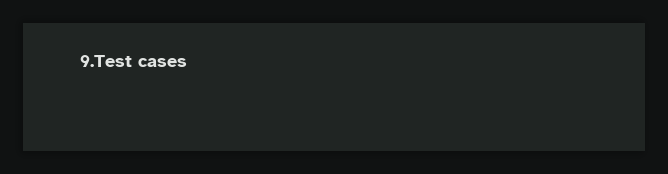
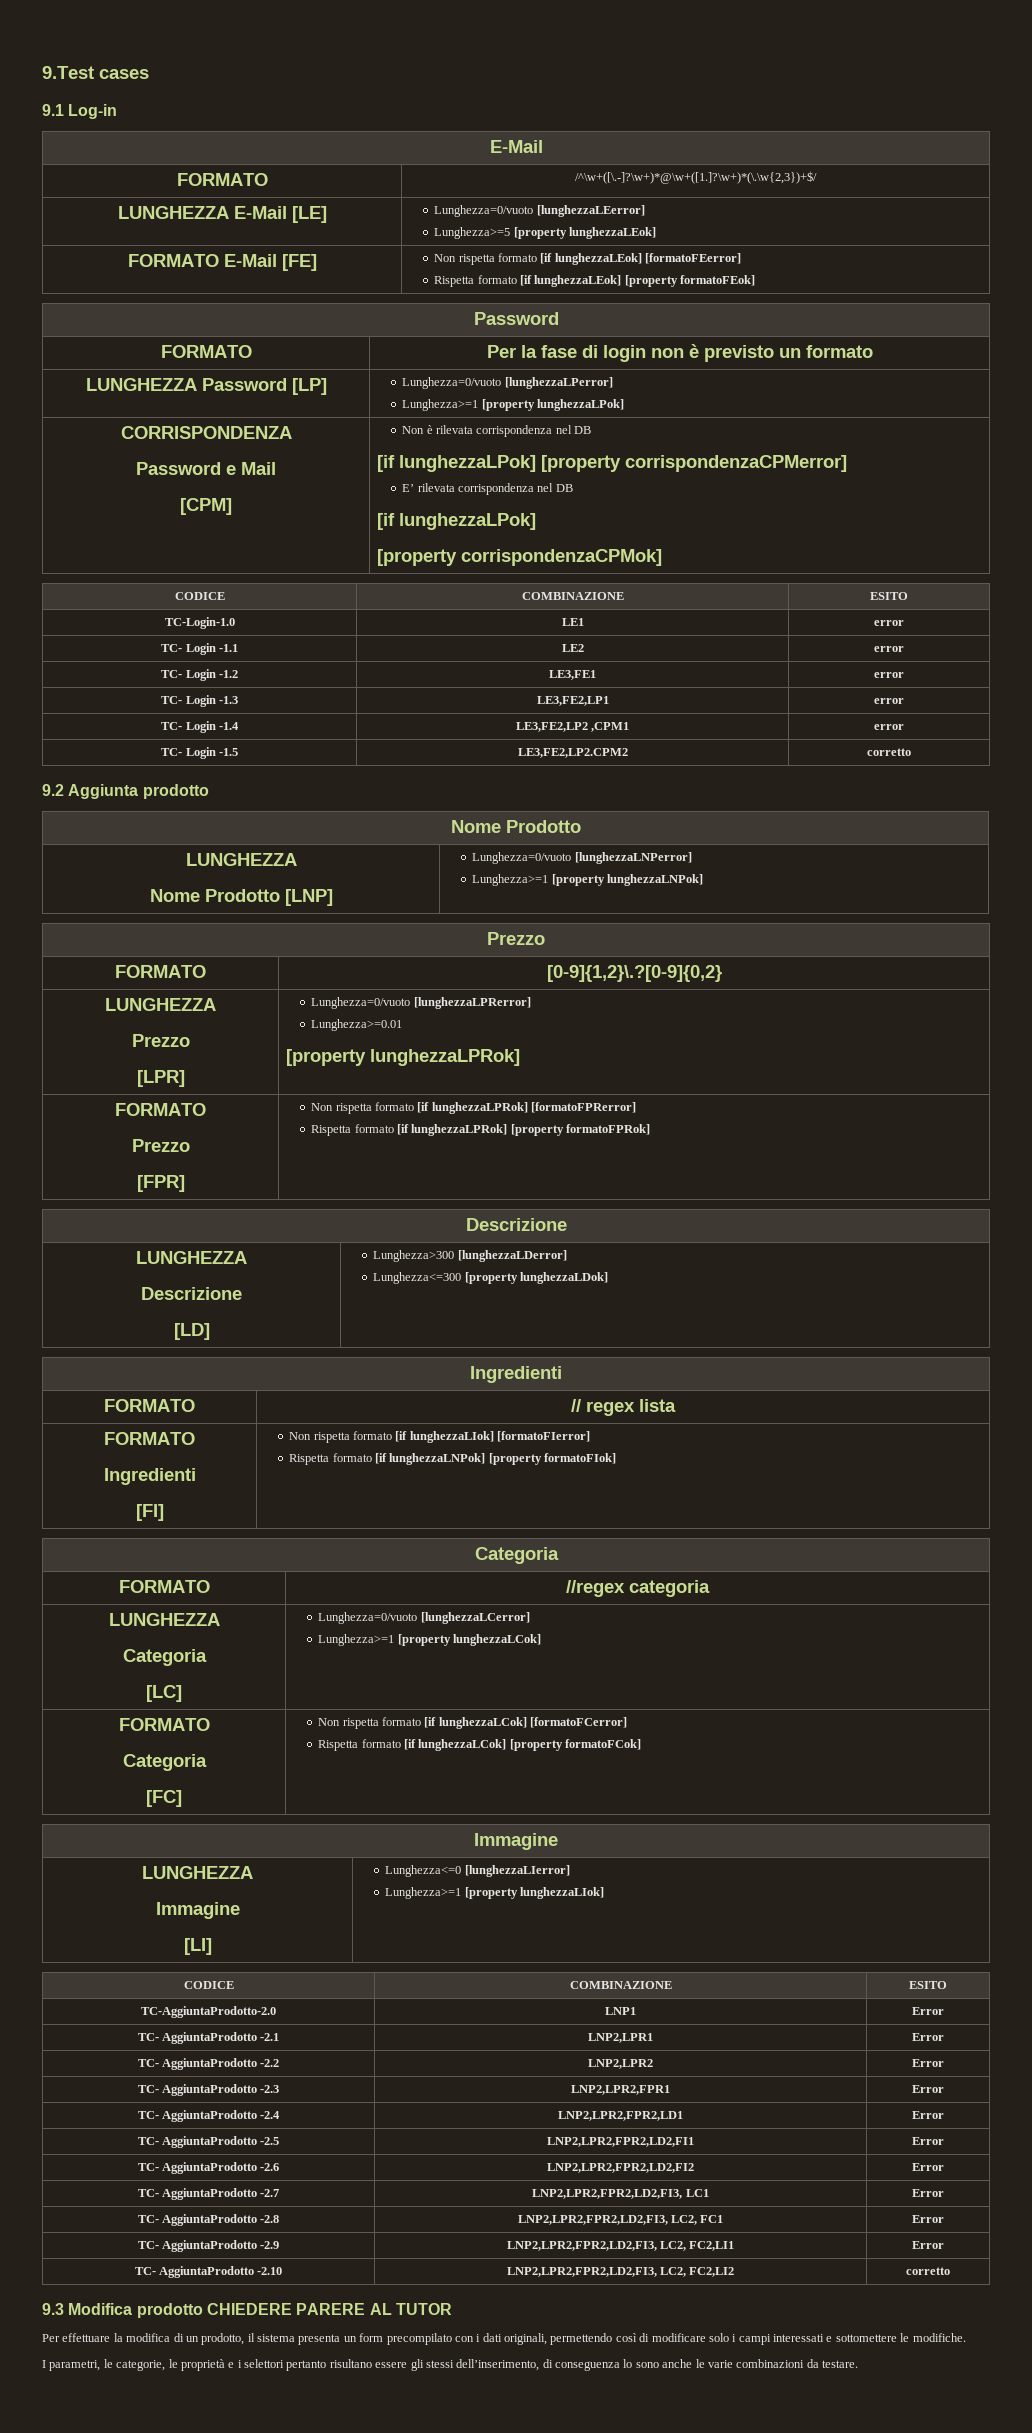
(187, 62) none -> [42,104,118,119] [489,140,543,153] [176,173,268,186] [575,171,818,184] [117,206,327,223] [434,205,645,217] [434,227,657,239] [127,254,317,271] [434,253,742,265] [434,275,756,287] [473,312,559,325] [160,345,252,358] [486,344,873,362] [85,378,327,395] [402,377,613,389] [402,399,625,411] [120,426,292,439] [136,462,276,475] [180,498,232,515] [402,425,592,437] [377,455,848,472] [402,483,573,495] [377,513,537,530] [377,549,663,566] [174,592,225,600] [521,592,624,600] [870,592,908,600] [164,617,235,629] [561,618,584,626] [874,620,904,626] [161,643,238,655] [561,644,584,652] [874,646,904,652] [161,669,238,681] [549,670,596,680] [874,672,904,678] [161,695,238,707] [536,696,609,706] [874,698,904,704] [161,721,239,733] [515,722,630,732] [874,724,904,730] [161,747,238,759] [517,748,628,758] [867,748,911,756] [42,784,209,799] [450,820,581,833] [185,853,297,866] [149,889,333,906] [472,852,692,864] [472,874,704,886] [487,932,545,945] [115,965,206,978] [546,965,722,982] [105,998,216,1011] [131,1034,190,1047] [136,1070,185,1087] [311,997,531,1009] [311,1019,403,1031] [286,1049,521,1066] [115,1103,206,1116] [131,1139,190,1152] [136,1175,185,1192] [311,1102,637,1114] [311,1124,651,1136] [465,1218,567,1231] [136,1251,247,1264] [141,1287,242,1300] [173,1323,210,1340] [373,1250,567,1262] [373,1272,609,1284] [470,1366,562,1383] [104,1399,195,1412] [571,1399,677,1416] [104,1432,195,1445] [103,1468,196,1485] [135,1504,164,1521] [289,1431,591,1443] [289,1453,617,1465] [474,1547,559,1564] [118,1580,210,1593] [566,1580,711,1597] [108,1613,220,1626] [122,1649,207,1666] [146,1685,182,1702] [318,1612,530,1624] [318,1634,542,1646] [118,1718,210,1731] [122,1754,207,1771] [146,1790,182,1807] [318,1717,628,1729] [318,1739,642,1751] [474,1833,558,1850] [142,1866,253,1879] [155,1902,240,1919] [183,1938,212,1955] [385,1865,570,1877] [385,1887,605,1899] [183,1981,234,1989] [569,1981,672,1989] [909,1981,947,1989] [141,2006,276,2018] [605,2007,636,2015] [912,2007,944,2015] [137,2032,280,2044] [588,2033,653,2043] [912,2033,944,2041] [137,2058,280,2070] [588,2059,653,2069] [912,2059,944,2067] [137,2084,280,2096] [571,2085,670,2095] [912,2085,944,2093] [137,2110,281,2122] [558,2111,683,2121] [912,2111,944,2119] [137,2136,280,2148] [547,2137,694,2147] [912,2137,944,2145] [137,2162,280,2174] [547,2163,694,2173] [912,2163,944,2171] [137,2188,280,2200] [532,2189,709,2199] [912,2189,944,2197] [137,2214,280,2226] [517,2215,724,2225] [912,2215,944,2223] [137,2240,280,2252] [506,2241,735,2251] [912,2241,944,2249] [134,2266,283,2278] [506,2267,735,2277] [906,2267,950,2275] [42,2303,452,2318] [42,2333,966,2345] [42,2359,858,2371] // 9.1 Log-in // E-Mail // FORMATO | /^\w+([\.-]?\w+)*@\w+([1.]?\w+)*(\.\w{2,3})+$/ // LUNGHEZZA E-Mail [LE] | Lunghezza=0/vuoto [lunghezzaLEerror] // Lunghezza>=5 [property lunghezzaLEok] // FORMATO E-Mail [FE] | Non rispetta formato [if lunghezzaLEok] [formatoFEerror] // Rispetta formato [if lunghezzaLEok] [property formatoFEok] // Password // FORMATO | Per la fase di login non è previsto un formato // LUNGHEZZA Password [LP] | Lunghezza=0/vuoto [lunghezzaLPerror] // Lunghezza>=1 [property lunghezzaLPok] // CORRISPONDENZA // Password e Mail // [CPM] | Non è rilevata corrispondenza nel DB // [if lunghezzaLPok] [property corrispondenzaCPMerror] // E’ rilevata corrispondenza nel DB // [if lunghezzaLPok] // [property corrispondenzaCPMok] // CODICE | COMBINAZIONE | ESITO // TC-Login-1.0 | LE1 | error // TC- Login -1.1 | LE2 | error // TC- Login -1.2 | LE3,FE1 | error // TC- Login -1.3 | LE3,FE2,LP1 | error // TC- Login -1.4 | LE3,FE2,LP2 ,CPM1 | error // TC- Login -1.5 | LE3,FE2,LP2.CPM2 | corretto // 9.2 Aggiunta prodotto // Nome Prodotto // LUNGHEZZA // Nome Prodotto [LNP] | Lunghezza=0/vuoto [lunghezzaLNPerror] // Lunghezza>=1 [property lunghezzaLNPok] // Prezzo // FORMATO | [0-9]{1,2}\.?[0-9]{0,2} // LUNGHEZZA // Prezzo // [LPR] | Lunghezza=0/vuoto [lunghezzaLPRerror] // Lunghezza>=0.01 // [property lunghezzaLPRok] // FORMATO // Prezzo // [FPR] | Non rispetta formato [if lunghezzaLPRok] [formatoFPRerror] // Rispetta formato [if lunghezzaLPRok] [property formatoFPRok] // Descrizione // LUNGHEZZA // Descrizione // [LD] | Lunghezza>300 [lunghezzaLDerror] // Lunghezza<=300 [property lunghezzaLDok] // Ingredienti // FORMATO | // regex lista // FORMATO // Ingredienti // [FI] | Non rispetta formato [if lunghezzaLIok] [formatoFIerror] // Rispetta formato [if lunghezzaLNPok] [property formatoFIok] // Categoria // FORMATO | //regex categoria // LUNGHEZZA // Categoria // [LC] | Lunghezza=0/vuoto [lunghezzaLCerror] // Lunghezza>=1 [property lunghezzaLCok] // FORMATO // Categoria // [FC] | Non rispetta formato [if lunghezzaLCok] [formatoFCerror] // Rispetta formato [if lunghezzaLCok] [property formatoFCok] // Immagine // LUNGHEZZA // Immagine // [LI] | Lunghezza<=0 [lunghezzaLIerror] // Lunghezza>=1 [property lunghezzaLIok] // CODICE | COMBINAZIONE | ESITO // TC-AggiuntaProdotto-2.0 | LNP1 | Error // TC- AggiuntaProdotto -2.1 | LNP2,LPR1 | Error // TC- AggiuntaProdotto -2.2 | LNP2,LPR2 | Error // TC- AggiuntaProdotto -2.3 | LNP2,LPR2,FPR1 | Error // TC- AggiuntaProdotto -2.4 | LNP2,LPR2,FPR2,LD1 | Error // TC- AggiuntaProdotto -2.5 | LNP2,LPR2,FPR2,LD2,FI1 | Error // TC- AggiuntaProdotto -2.6 | LNP2,LPR2,FPR2,LD2,FI2 | Error // TC- AggiuntaProdotto -2.7 | LNP2,LPR2,FPR2,LD2,FI3, LC1 | Error // TC- AggiuntaProdotto -2.8 | LNP2,LPR2,FPR2,LD2,FI3, LC2, FC1 | Error // TC- AggiuntaProdotto -2.9 | LNP2,LPR2,FPR2,LD2,FI3, LC2, FC2,LI1 | Error // TC- AggiuntaProdotto -2.10 | LNP2,LPR2,FPR2,LD2,FI3, LC2, FC2,LI2 | corretto // 9.3 Modifica prodotto CHIEDERE PARERE AL TUTOR // Per effettuare la modifica di un prodotto, il sistema presenta un form precompilato con i dati originali, permettendo così di modificare solo i campi interessati e sottomettere le modifiche. // I parametri, le categorie, le proprietà e i selettori pertanto risultano essere gli stessi dell’inserimento, di conseguenza lo sono anche le varie combinazioni da testare.

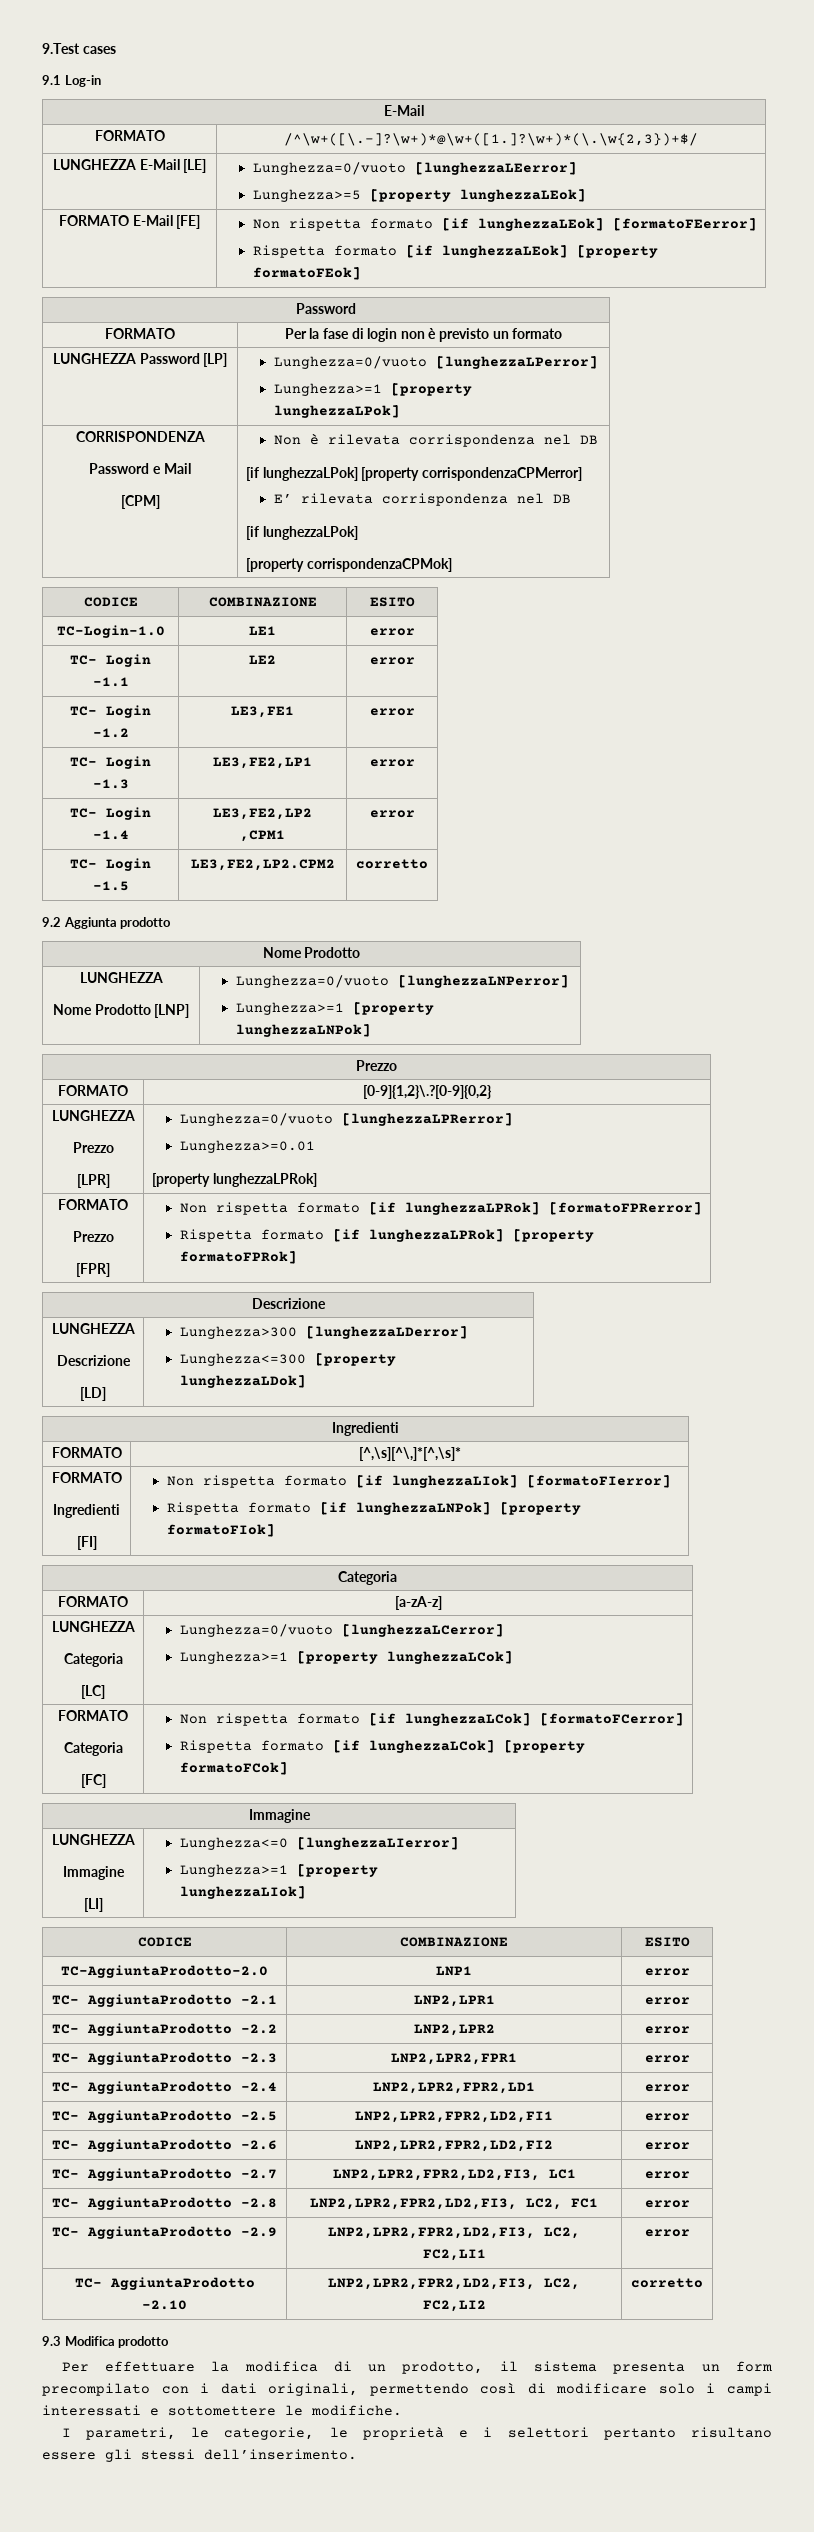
[571,1399,677,1416] // regex lista -> [358,1447,461,1461] [^,\s][^\,]*[^,\s]*
[566,1580,711,1597] //regex categoria -> [394,1596,442,1610] [a-zA-z]
[912,2007,944,2015] Error -> [644,1968,690,1976] error
[912,2033,944,2041] Error -> [644,1997,690,2005] error
[912,2059,944,2067] Error -> [644,2026,690,2034] error
[912,2085,944,2093] Error -> [644,2055,690,2063] error
[912,2111,944,2119] Error -> [644,2084,690,2092] error
[912,2137,944,2145] Error -> [644,2113,690,2121] error
[912,2163,944,2171] Error -> [644,2142,690,2150] error
[912,2189,944,2197] Error -> [644,2171,690,2179] error
[912,2215,944,2223] Error -> [644,2200,690,2208] error
[912,2241,944,2249] Error -> [644,2229,690,2237] error
[206,2303,452,2315] CHIEDERE PARERE AL TUTOR -> (170, 2342) none
[456,2359,858,2371] dell’inserimento, di conseguenza lo sono anche le varie combinazioni da testare. -> [204,2449,357,2460] dell’inserimento.

